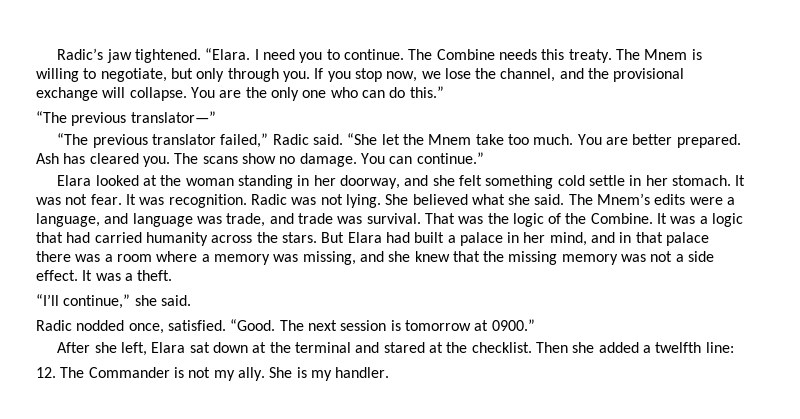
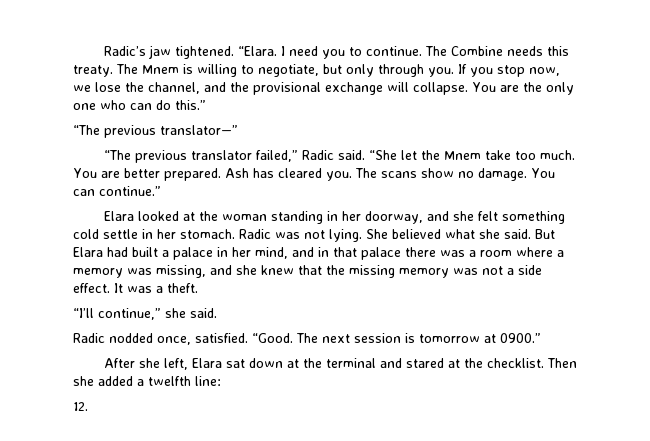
[735,175,746,186] [36,194,247,208] It was not fear. It was recognition. -> (235, 234) none
[568,193,736,205] [36,213,744,227] [36,232,317,246] The Mnem’s edits were a language, and language was trade, and trade was survival. That was the logic of the Combine. It was a logic that had carried humanity across the stars. -> (531, 234) none
[60,367,390,381] The Commander is not my ally. She is my handler. -> (88, 406) none

